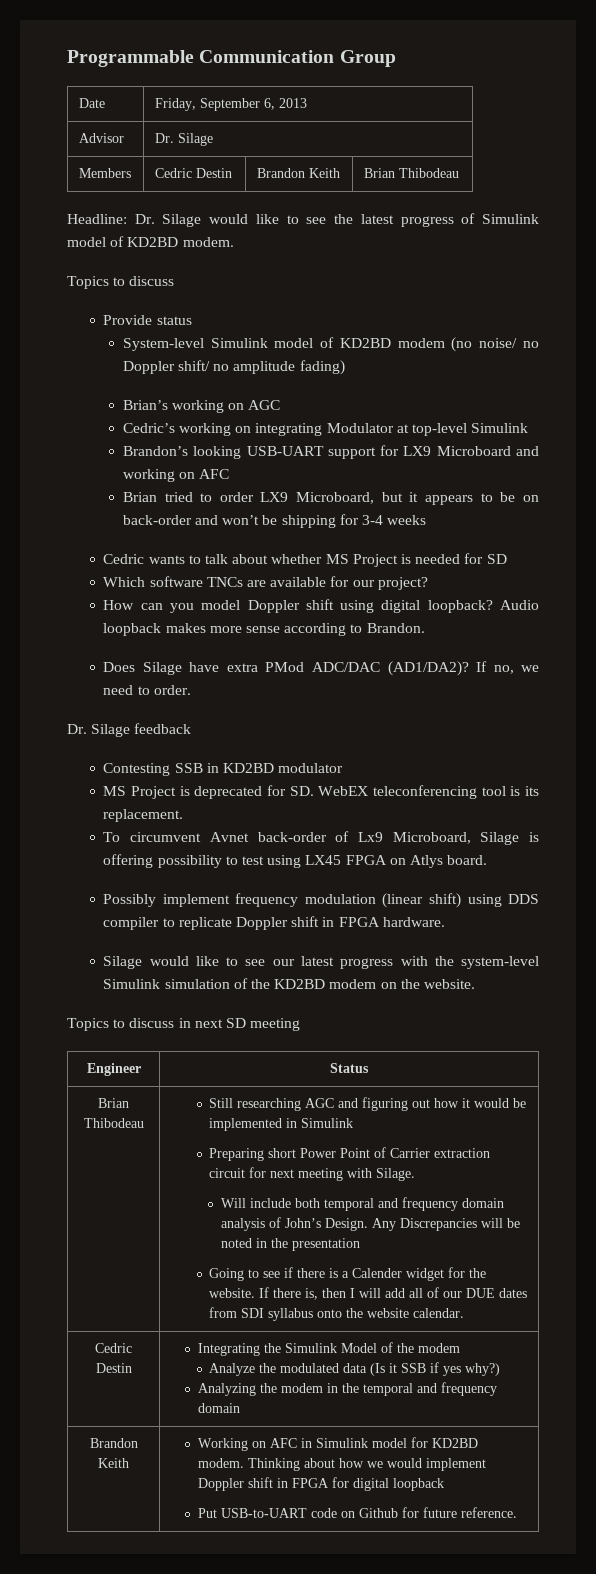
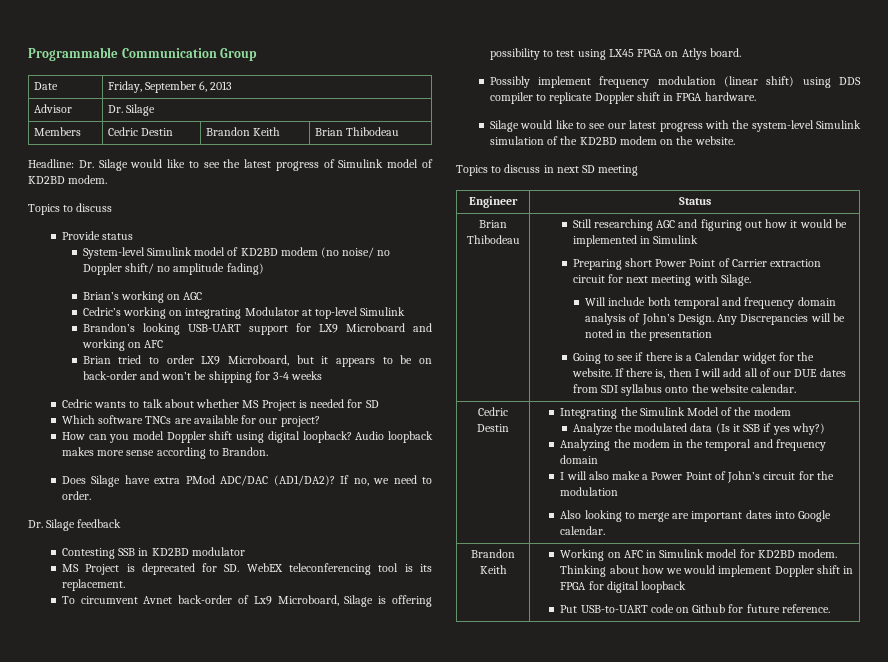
[352,1268,403,1278] Calender -> [695,352,740,361] Calendar
(240, 1408) none -> [560,471,834,483] [560,487,619,496] [560,510,832,522] [560,526,606,535] // I will also make a Power Point of John’s circuit for the modulation // Also looking to merge are important dates into Google calendar.

